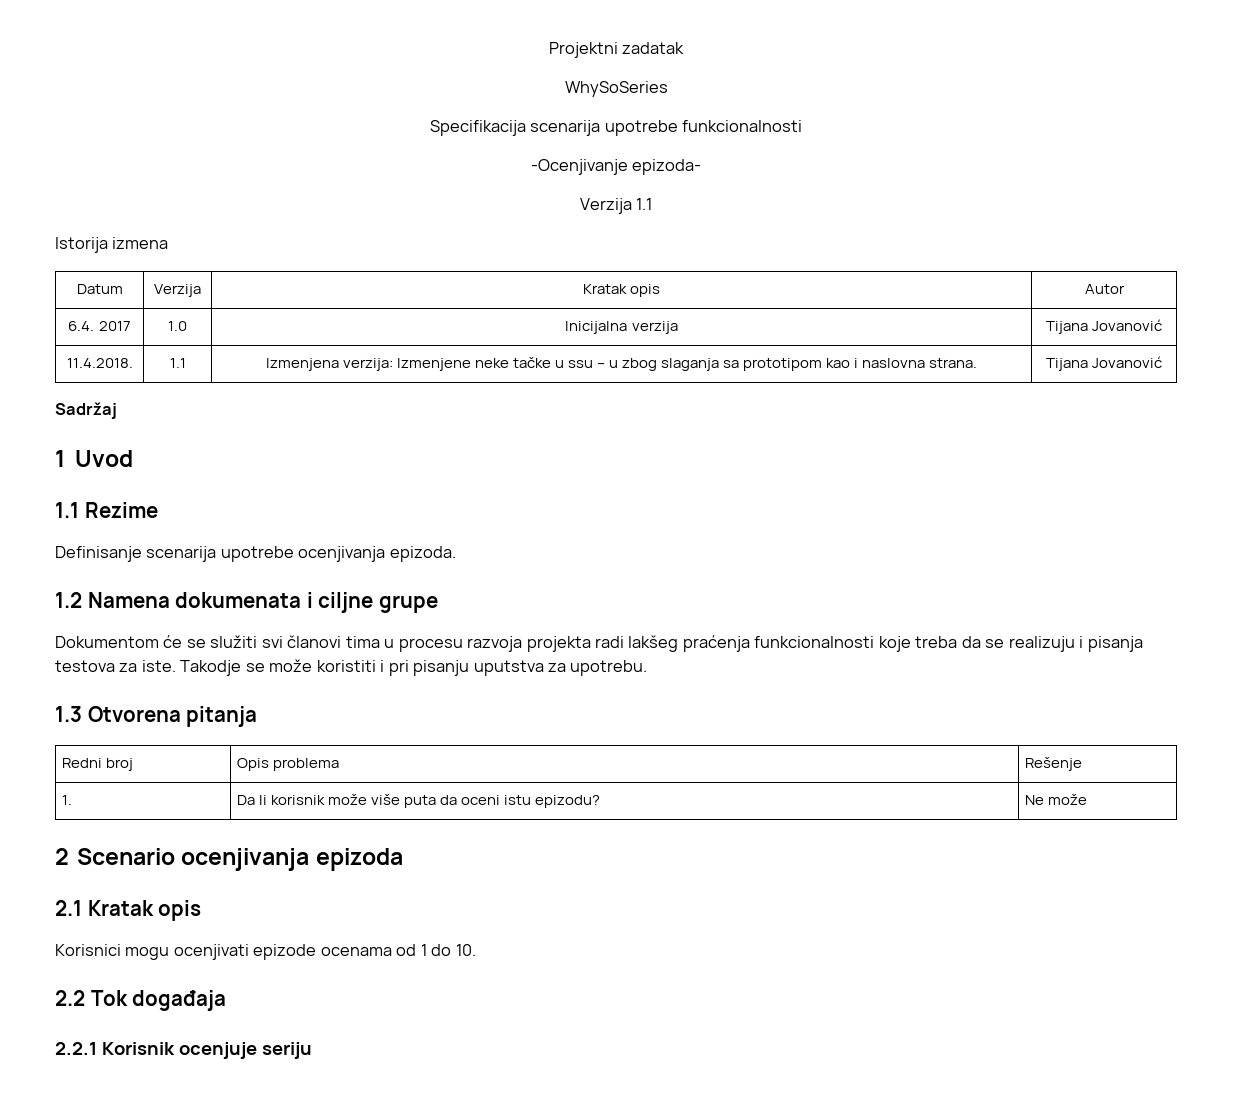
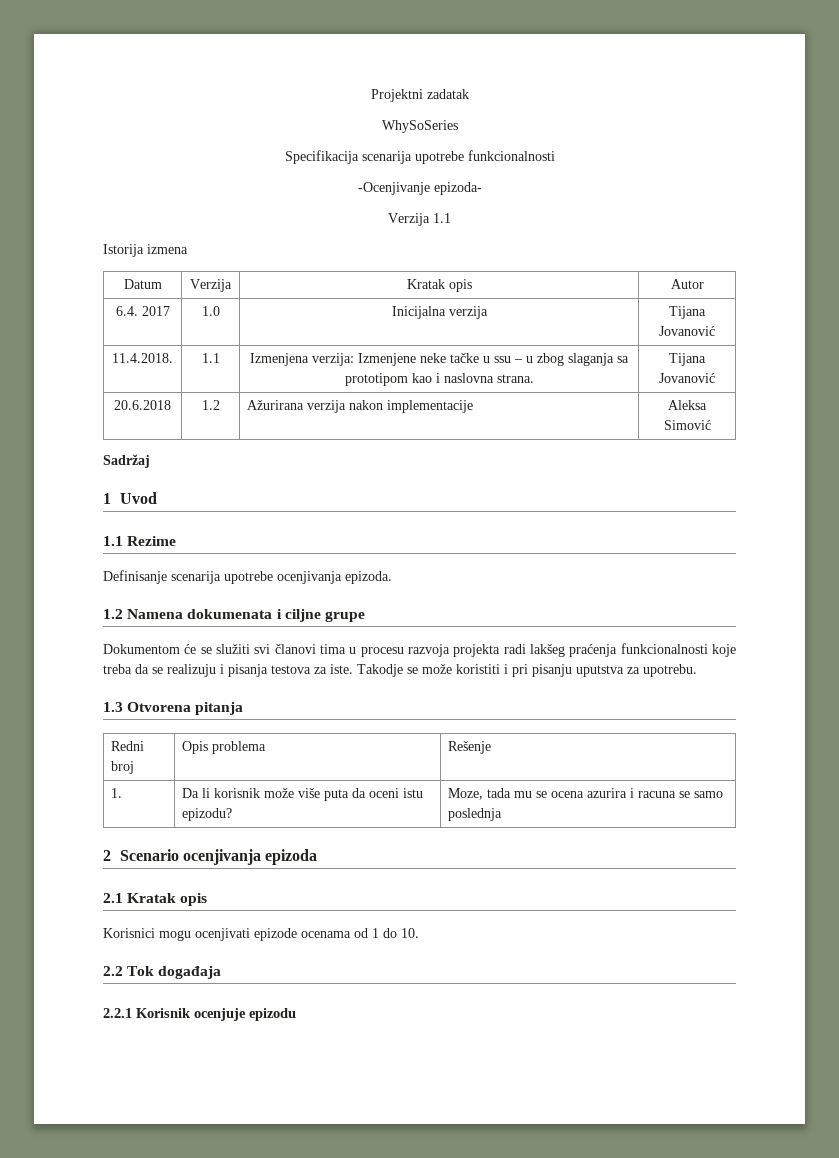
(1163, 362) none -> [114,400,171,410] [201,400,220,410] [247,400,474,413] [668,400,707,410] [663,420,711,430] // 20.6.2018 | 1.2 | Ažurirana verzija nakon implementacije | Aleksa Simović
[1024,794,1087,805] Ne može -> [448,788,724,800] [448,808,503,821] Moze, tada mu se ocena azurira i racuna se samo poslednja
[261,1042,312,1059] seriju -> [249,1008,296,1021] epizodu

